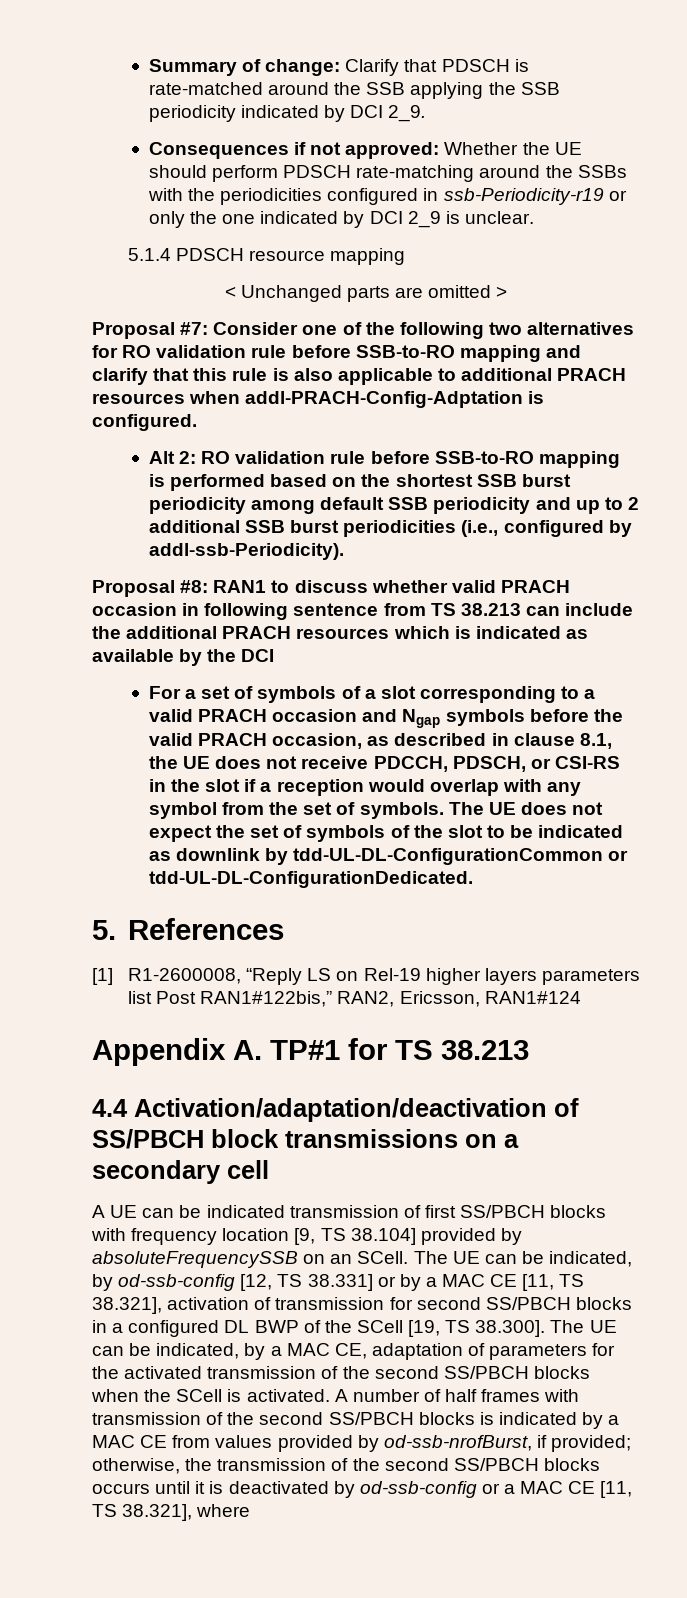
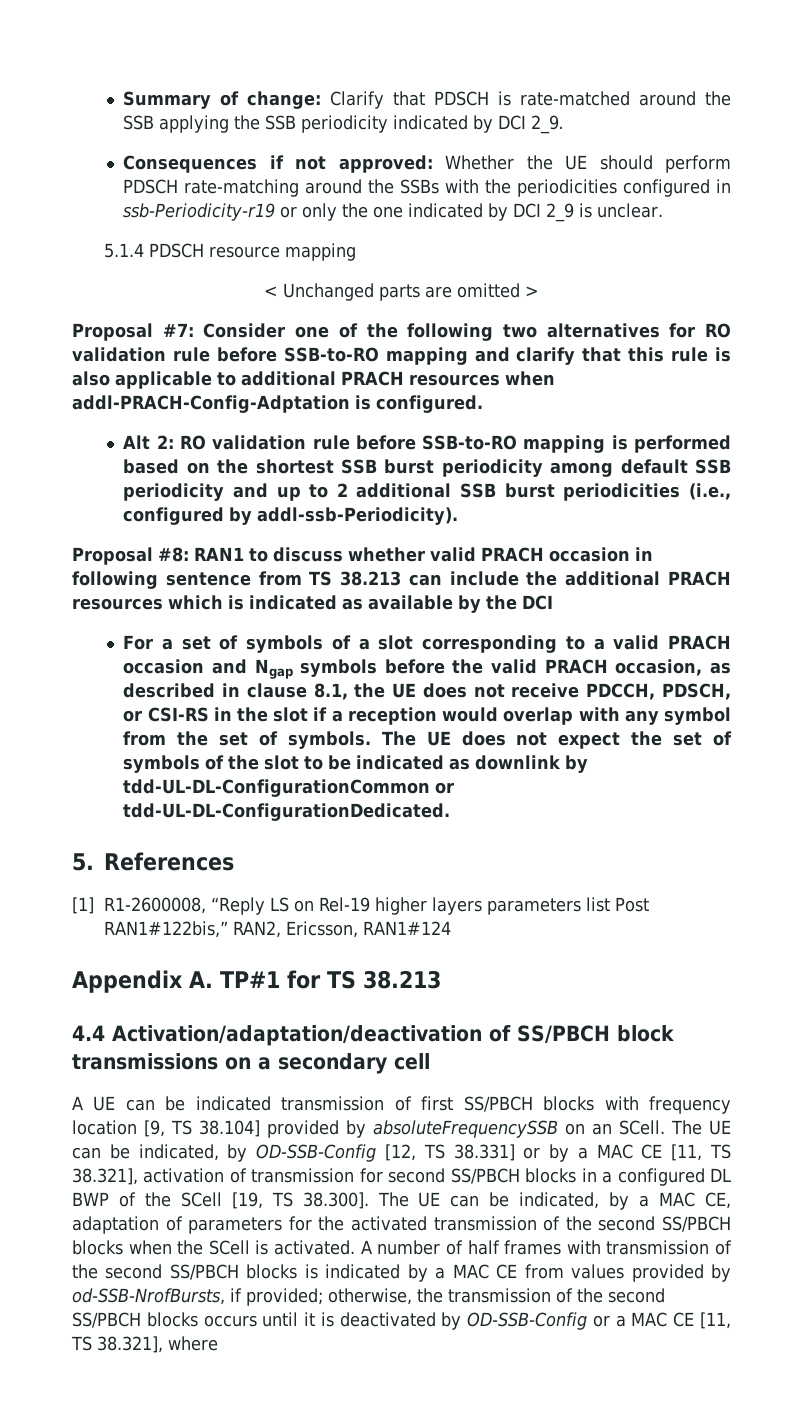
[118,1274,236,1291] od-ssb-config -> [256,1144,377,1162] OD-SSB-Config
[383,1435,532,1451] od-ssb-nrofBurst, -> [72,1288,225,1305] od-SSB-NrofBursts,
[359,1481,477,1498] od-ssb-config -> [467,1312,588,1330] OD-SSB-Config

